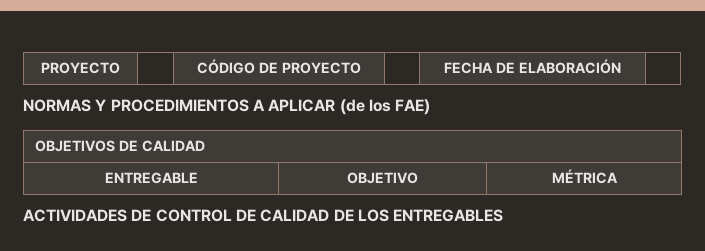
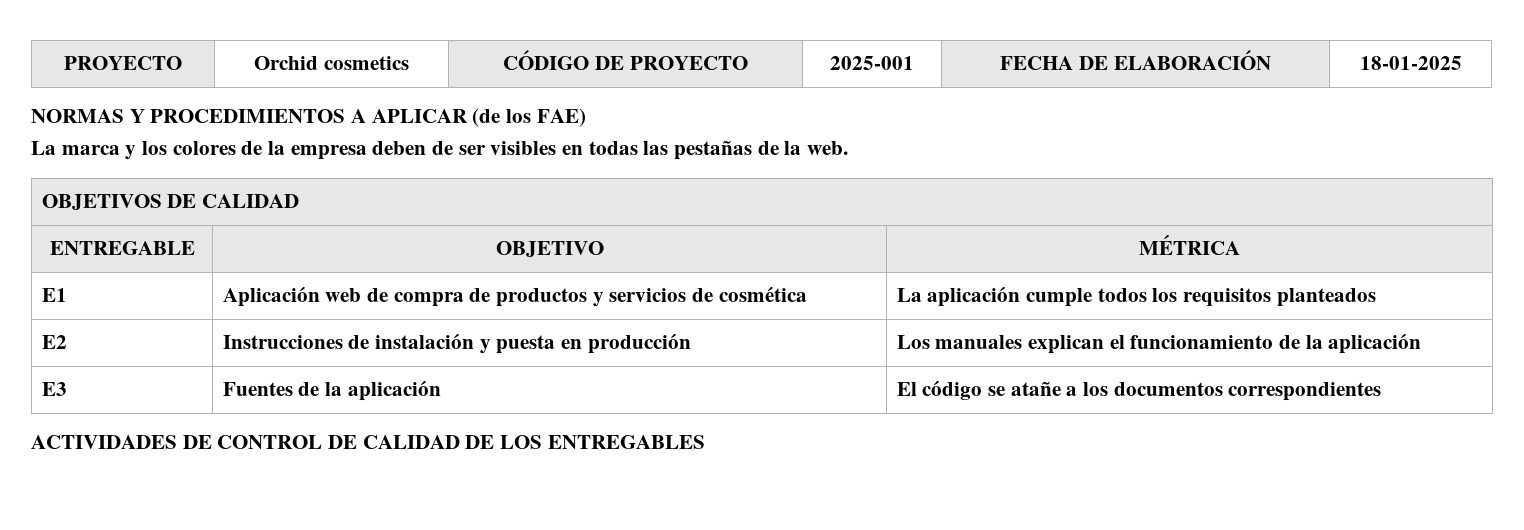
[41,62,120,74] PROYECTO | -> [64,56,182,70] [254,56,409,70] PROYECTO | Orchid cosmetics
(361, 68) none -> [830,56,914,70] 2025-001
(621, 66) none -> [1359,56,1462,70] 18-01-2025
(431, 107) none -> [31,141,849,160] // La marca y los colores de la empresa deben de ser visibles en todas las pestañas de la web.
(618, 176) none -> [41,288,67,302] [222,286,807,307] [896,286,1376,307] [41,335,67,349] [222,333,691,354] [896,333,1422,354] [41,382,67,396] [222,380,441,401] [896,380,1382,401] // E1 | Aplicación web de compra de productos y servicios de cosmética | La aplicación cumple todos los requisitos planteados // E2 | Instrucciones de instalación y puesta en producción | Los manuales explican el funcionamiento de la aplicación // E3 | Fuentes de la aplicación | El código se atañe a los documentos correspondientes

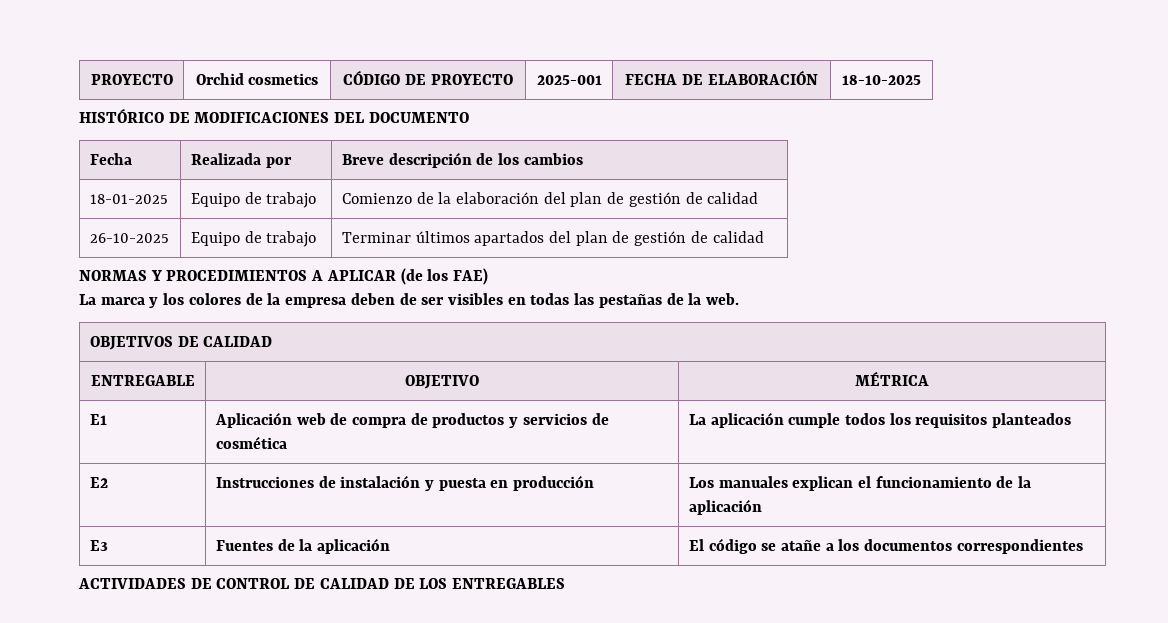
[1359,56,1462,70] 18-01-2025 -> [842,75,921,85] [79,108,469,123] [89,153,132,165] [190,153,292,168] [341,152,583,168] [89,194,168,204] [190,192,317,208] [341,192,759,207] [89,233,169,243] [190,231,317,247] [341,231,764,246] 18-10-2025 // HISTÓRICO DE MODIFICACIONES DEL DOCUMENTO // Fecha | Realizada por | Breve descripción de los cambios // 18-01-2025 | Equipo de trabajo | Comienzo de la elaboración del plan de gestión de calidad // 26-10-2025 | Equipo de trabajo | Terminar últimos apartados del plan de gestión de calidad

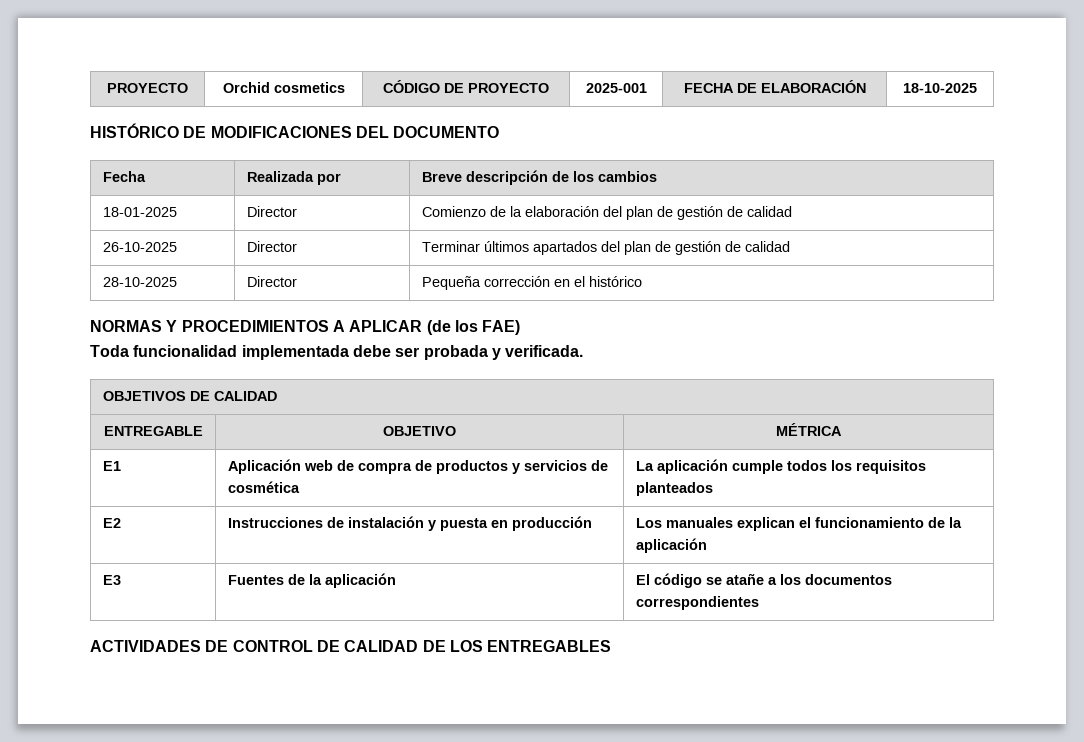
[190,192,317,208] Equipo de trabajo -> [246,206,297,217] Director
[190,231,317,247] Equipo de trabajo -> [246,241,297,252] Director
(764, 237) none -> [102,277,177,287] [246,276,297,287] [421,276,642,290] // 28-10-2025 | Director | Pequeña corrección en el histórico
[79,293,740,308] La marca y los colores de la empresa deben de ser visibles en todas las pestañas de la web. -> [90,345,584,360] Toda funcionalidad implementada debe ser probada y verificada.

